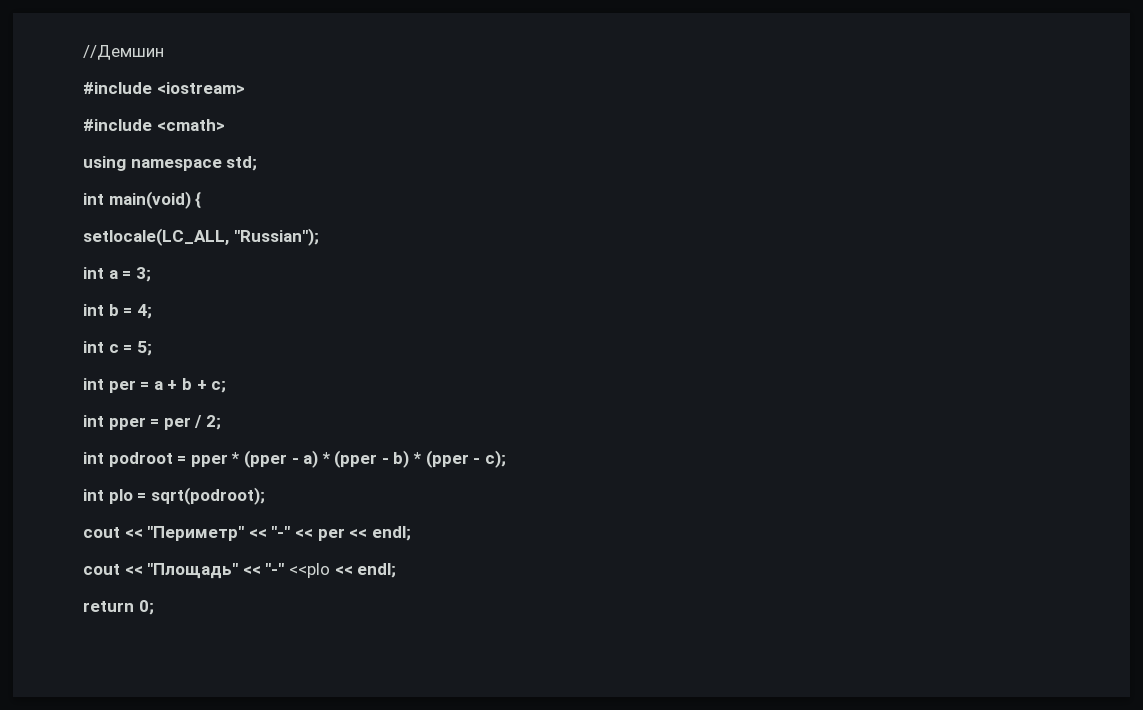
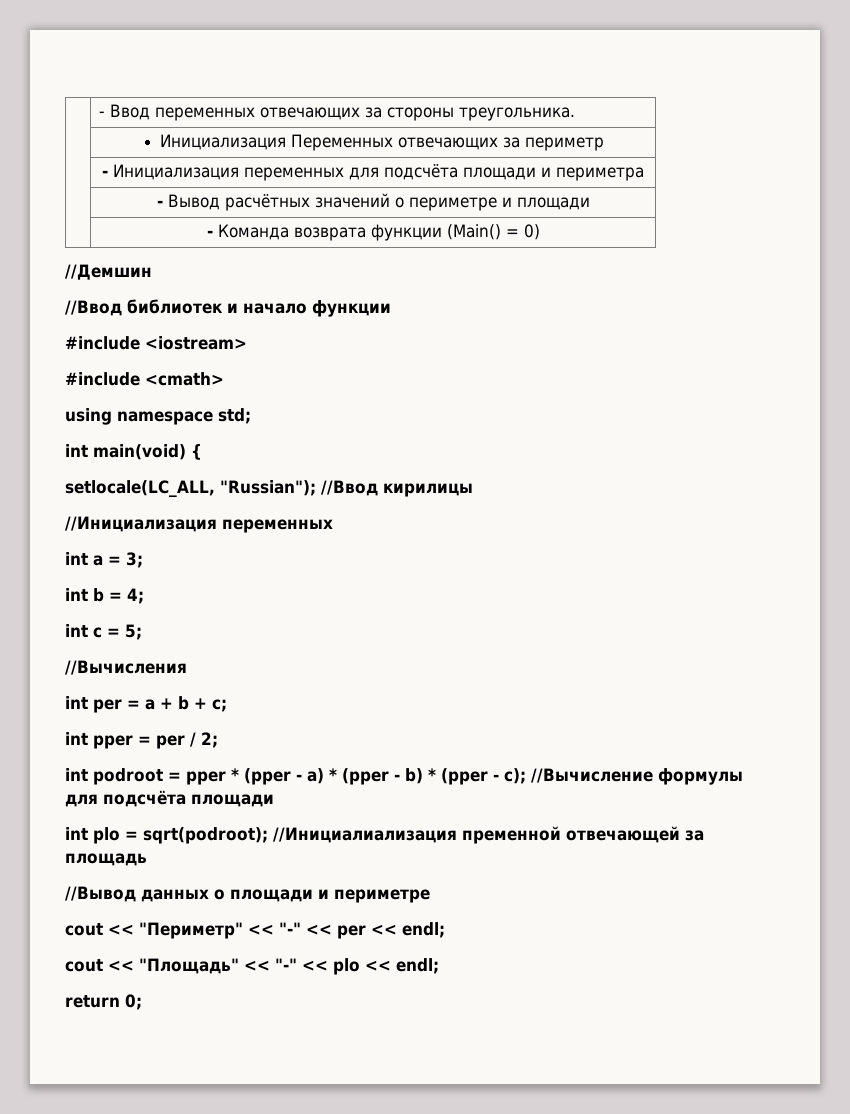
[83,45,164,60] //Демшин -> [98,104,575,121] [160,134,605,151] [102,164,644,181] [156,193,590,211] [206,224,540,241] [65,264,152,280] [65,299,391,317] | - Ввод переменных отвечающих за стороны треугольника. // | Инициализация Переменных отвечающих за периметр // | - Инициализация переменных для подсчёта площади и периметра // | - Вывод расчётных значений о периметре и площади // | - Команда возврата функции (Main() = 0) // //Демшин // //Ввод библиотек и начало функции
(319, 237) none -> [321,480,473,497] [65,516,333,533] //Ввод кирилицы // //Инициализация переменных
(152, 348) none -> [65,660,187,675] // //Вычисления
(506, 459) none -> [531,768,743,785] [65,790,274,807] //Вычисление формулы для подсчёта площади
(265, 496) none -> [273,826,704,844] [65,853,147,866] [65,886,430,903] //Инициалиализация пременной отвечающей за площадь // //Вывод данных о площади и периметре
[288,563,330,578] <<plo -> [302,958,360,975] << plo

